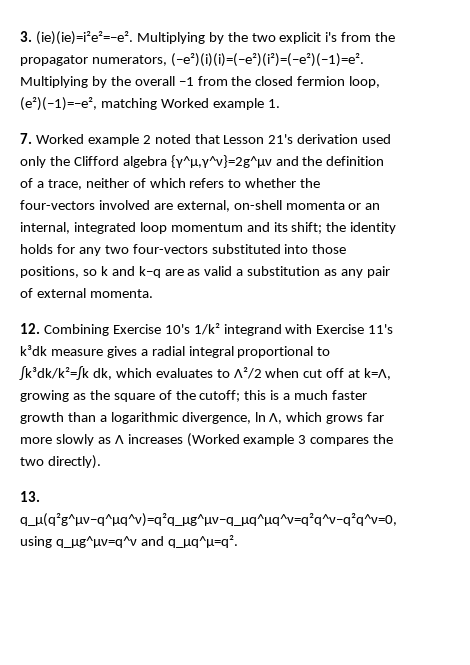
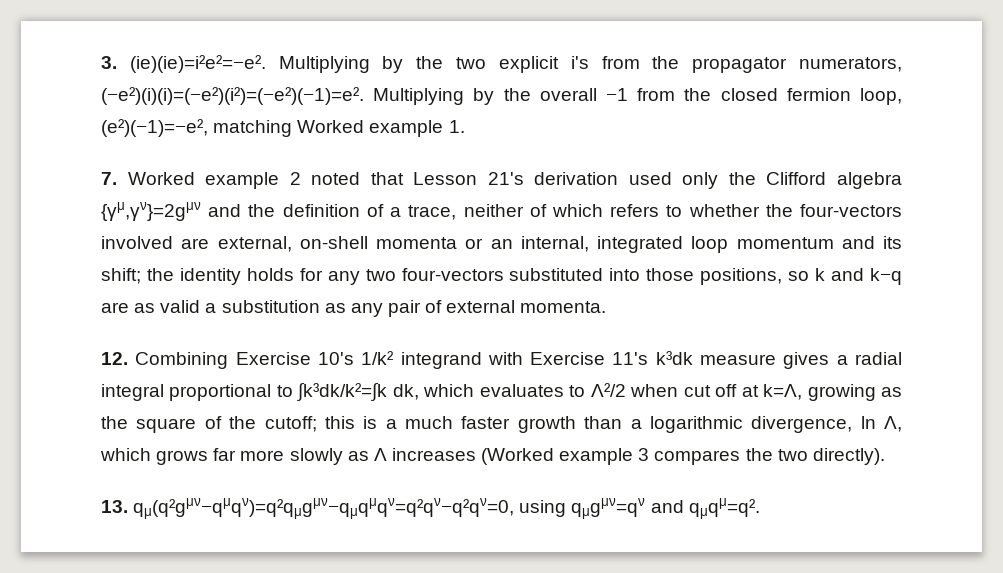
[170,155,272,168] {γ^μ,γ^ν}=2g^μν -> [101,202,201,221] {γμ,γν}=2gμν
[20,513,397,527] [20,535,238,548] q_μ(q²g^μν−q^μq^ν)=q²q_μg^μν−q_μq^μq^ν=q²q^ν−q²q^ν=0, using q_μg^μν=q^ν and q_μq^μ=q². -> [133,498,760,519] qμ(q²gμν−qμqν)=q²qμgμν−qμqμqν=q²qν−q²qν=0, using qμgμν=qν and qμqμ=q².

